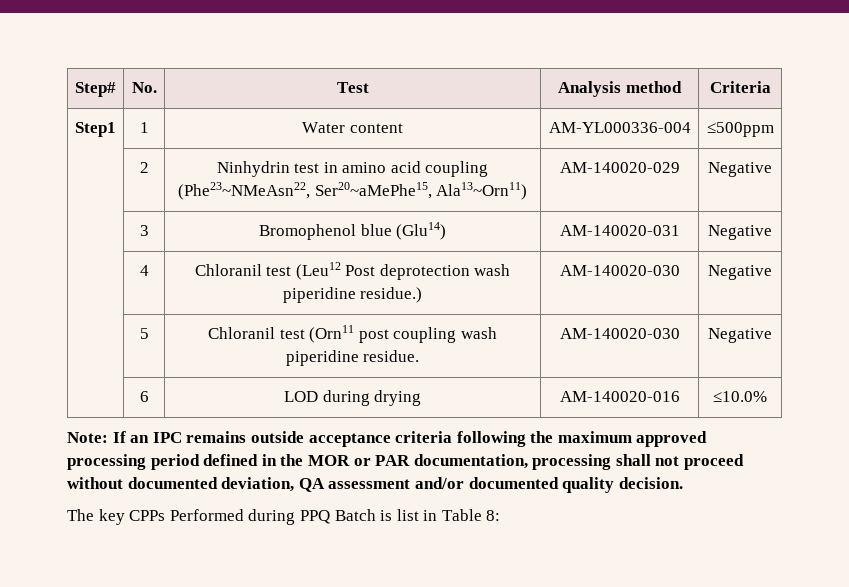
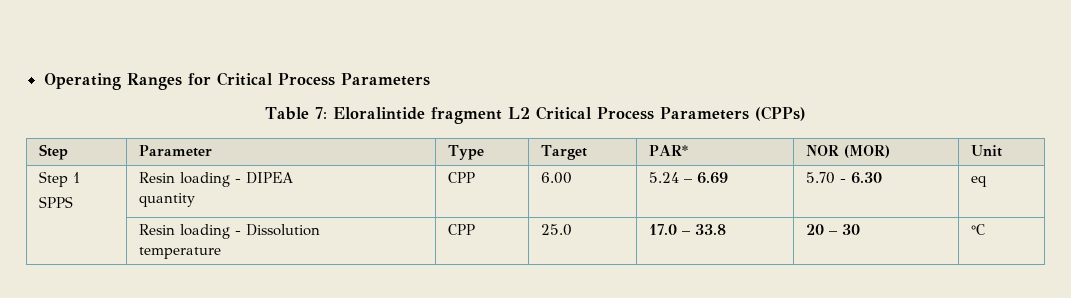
[75,82,116,97] [131,82,157,93] [336,82,369,93] [558,81,682,97] [709,81,771,93] [75,122,116,137] [139,122,149,133] [302,122,403,133] [548,122,691,133] [706,122,774,137] [139,162,149,173] [216,161,489,177] [177,182,528,200] [559,162,680,173] [708,162,772,177] [139,225,149,236] [258,222,447,240] [559,225,680,236] [708,225,772,240] [139,265,149,276] [194,262,511,280] [282,287,423,303] [559,265,680,276] [708,265,772,280] [139,328,149,339] [208,325,497,343] [285,350,420,366] [559,328,680,339] [708,328,772,343] [139,391,149,402] [283,390,422,406] [559,391,680,402] [713,391,767,402] [67,431,708,447] [67,454,745,470] [67,477,683,493] [67,509,501,525] Step# | No. | Test | Analysis method | Criteria // Step1 | 1 | Water content | AM-YL000336-004 | ≤500ppm // | 2 | Ninhydrin test in amino acid coupling (Phe23~NMeAsn22, Ser20~aMePhe15, Ala13~Orn11) | AM-140020-029 | Negative // | 3 | Bromophenol blue (Glu14) | AM-140020-031 | Negative // | 4 | Chloranil test (Leu12 Post deprotection wash piperidine residue.) | AM-140020-030 | Negative // | 5 | Chloranil test (Orn11 post coupling wash piperidine residue. | AM-140020-030 | Negative // | 6 | LOD during drying | AM-140020-016 | ≤10.0% // Note: If an IPC remains outside acceptance criteria following the maximum approved processing period defined in the MOR or PAR documentation, processing shall not proceed without documented deviation, QA assessment and/or documented quality decision. // The key CPPs Performed during PPQ Batch is list in Table 8: -> [44,72,431,90] [265,106,806,124] [38,144,68,160] [138,145,212,157] [447,145,484,160] [540,145,587,160] [648,145,688,156] [805,145,890,158] [970,145,1002,157] [38,171,80,187] [38,196,73,208] [138,172,293,187] [138,193,195,207] [447,172,475,183] [540,172,572,184] [648,172,728,184] [805,172,882,184] [970,176,987,187] [138,224,320,239] [138,247,221,259] [447,224,475,235] [540,224,572,236] [648,224,726,235] [805,224,860,235] [970,224,985,235] Operating Ranges for Critical Process Parameters // Table 7: Eloralintide fragment L2 Critical Process Parameters (CPPs) // Step | Parameter | Type | Target | PAR* | NOR (MOR) | Unit // Step 1 // SPPS | Resin loading - DIPEA // quantity | CPP | 6.00 | 5.24 – 6.69 | 5.70 - 6.30 | eq // | Resin loading - Dissolution // temperature | CPP | 25.0 | 17.0 – 33.8 | 20 – 30 | °C

